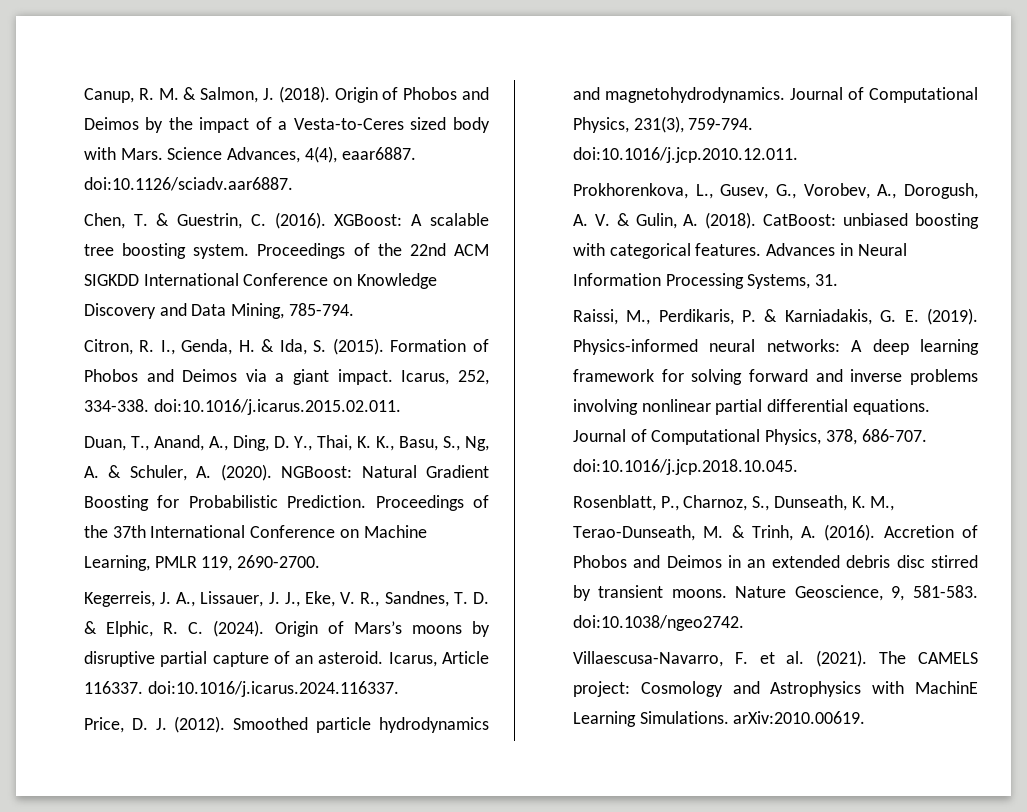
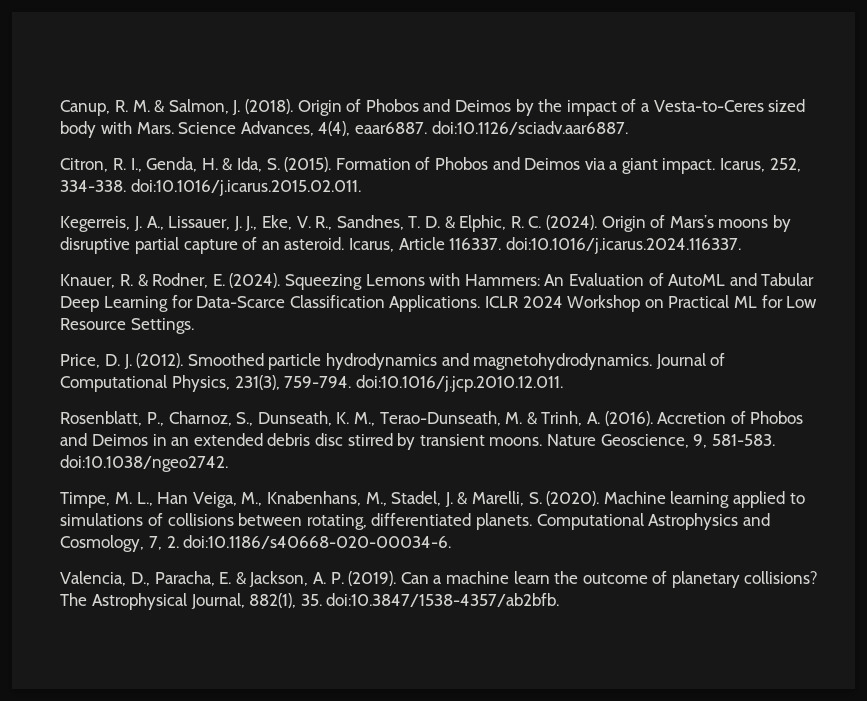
[83,212,489,229] [83,243,490,259] [83,273,437,289] [83,303,354,319] // Chen, T. & Guestrin, C. (2016). XGBoost: A scalable tree boosting system. Proceedings of the 22nd ACM SIGKDD International Conference on Knowledge Discovery and Data Mining, 785-794. -> (628, 128) none
[83,435,489,451] [83,464,489,481] [83,495,489,511] [83,525,427,538] [83,555,321,571] // Duan, T., Anand, A., Ding, D. Y., Thai, K. K., Basu, S., Ng, A. & Schuler, A. (2020). NGBoost: Natural Gradient Boosting for Probabilistic Prediction. Proceedings of the 37th International Conference on Machine Learning, PMLR 119, 2690-2700. -> (362, 187) none
(399, 689) none -> [60,273,815,290] [60,295,818,312] [60,318,195,334] // Knauer, R. & Rodner, E. (2024). Squeezing Lemons with Hammers: An Evaluation of AutoML and Tabular Deep Learning for Data-Scarce Classification Applications. ICLR 2024 Workshop on Practical ML for Low Resource Settings.
[572,183,978,199] [572,212,979,229] [572,243,907,259] [572,273,839,289] [572,308,978,325] [572,339,979,355] [572,369,978,385] [572,399,930,415] [572,429,927,445] [572,459,798,475] // Prokhorenkova, L., Gusev, G., Vorobev, A., Dorogush, A. V. & Gulin, A. (2018). CatBoost: unbiased boosting with categorical features. Advances in Neural Information Processing Systems, 31. // Raissi, M., Perdikaris, P. & Karniadakis, G. E. (2019). Physics-informed neural networks: A deep learning framework for solving forward and inverse problems involving nonlinear partial differential equations. Journal of Computational Physics, 378, 686-707. doi:10.1016/j.jcp.2018.10.045. -> (563, 383) none
[572,650,978,667] [572,681,978,697] [572,711,866,727] Villaescusa-Navarro, F. et al. (2021). The CAMELS project: Cosmology and Astrophysics with MachinE Learning Simulations. arXiv:2010.00619. -> [60,491,805,508] [60,513,770,530] [60,535,452,552] [60,571,819,588] [60,593,560,610] Timpe, M. L., Han Veiga, M., Knabenhans, M., Stadel, J. & Marelli, S. (2020). Machine learning applied to simulations of collisions between rotating, differentiated planets. Computational Astrophysics and Cosmology, 7, 2. doi:10.1186/s40668-020-00034-6. // Valencia, D., Paracha, E. & Jackson, A. P. (2019). Can a machine learn the outcome of planetary collisions? The Astrophysical Journal, 882(1), 35. doi:10.3847/1538-4357/ab2bfb.

